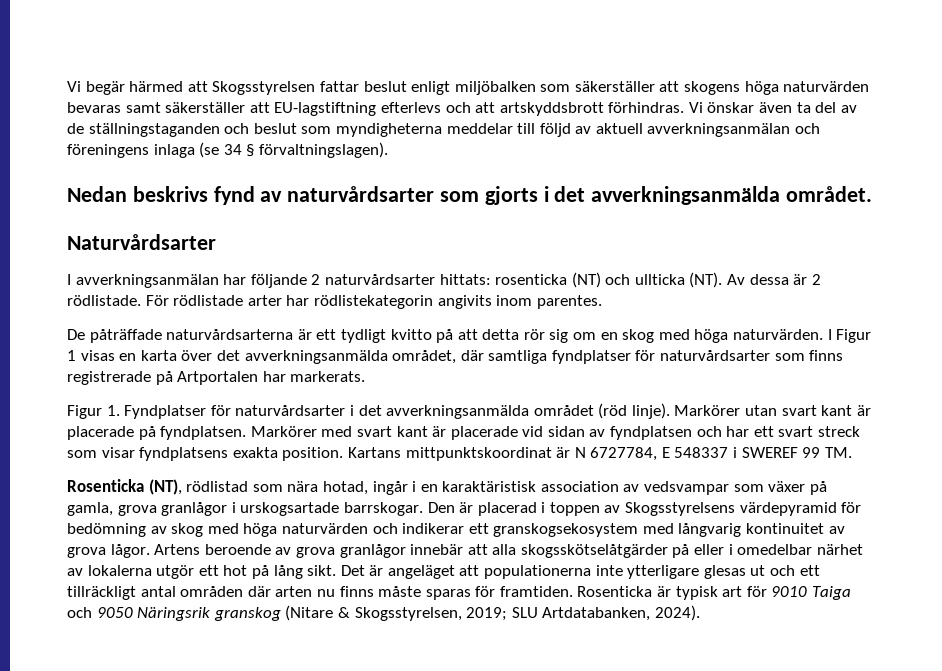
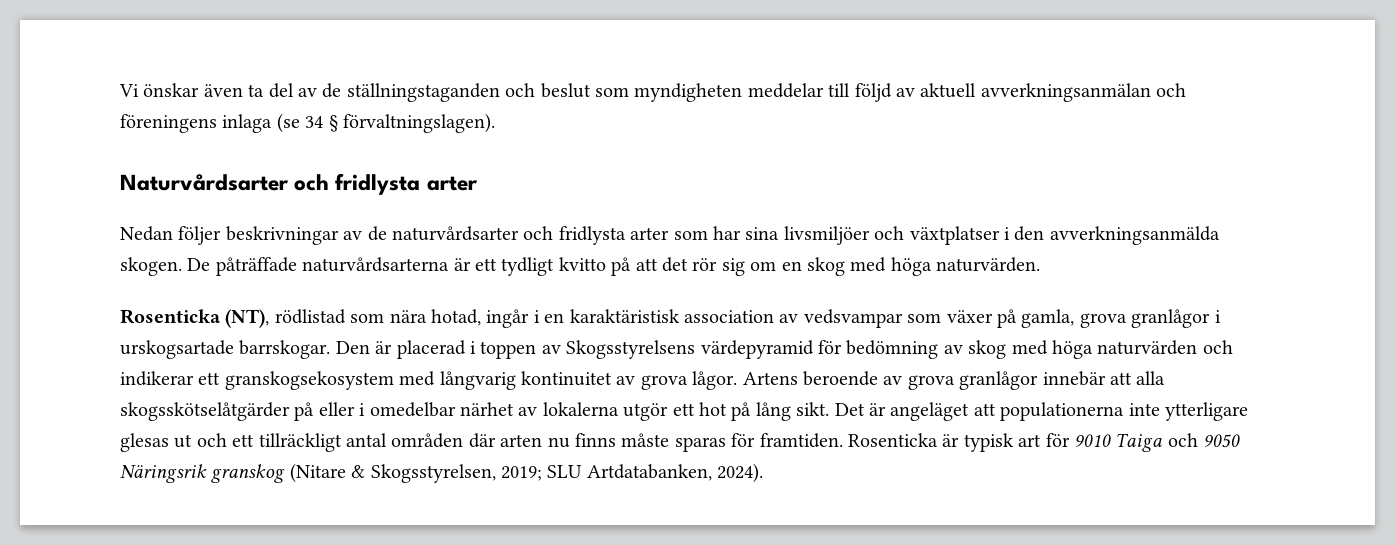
[67,81,870,95] [67,102,703,116] Vi begär härmed att Skogsstyrelsen fattar beslut enligt miljöbalken som säkerställer att skogens höga naturvärden bevaras samt säkerställer att EU-lagstiftning efterlevs och att artskyddsbrott förhindras. Vi -> [119,84,139,97] Vi
[335,123,442,137] myndigheterna -> [634,83,743,102] myndigheten
[67,186,873,205] [67,234,216,250] [67,272,821,288] [67,295,602,309] Nedan beskrivs fynd av naturvårdsarter som gjorts i det avverkningsanmälda området. // Naturvårdsarter // I avverkningsanmälan har följande 2 naturvårdsarter hittats: rosenticka (NT) och ullticka (NT). Av dessa är 2 rödlistade. För rödlistade arter har rödlistekategorin angivits inom parentes. // -> [120,173,478,195] [120,226,1220,245] [120,257,182,276] Naturvårdsarter och fridlysta arter // Nedan följer beskrivningar av de naturvårdsarter och fridlysta arter som har sina livsmiljöer och växtplatser i den avverkningsanmälda skogen.
[482,329,520,340] detta -> [661,257,688,272] det
[827,329,872,343] [67,350,844,364] [67,371,366,385] [67,403,871,419] [67,426,861,440] [67,447,852,461] I Figur 1 visas en karta över det avverkningsanmälda området, där samtliga fyndplatser för naturvårdsarter som finns registrerade på Artportalen har markerats. // Figur 1. Fyndplatser för naturvårdsarter i det avverkningsanmälda området (röd linje). Markörer utan svart kant är placerade på fyndplatsen. Markörer med svart kant är placerade vid sidan av fyndplatsen och har ett svart streck som visar fyndplatsens exakta position. Kartans mittpunktskoordinat är N 6727784, E 548337 i SWEREF 99 TM. -> (1041, 264) none

